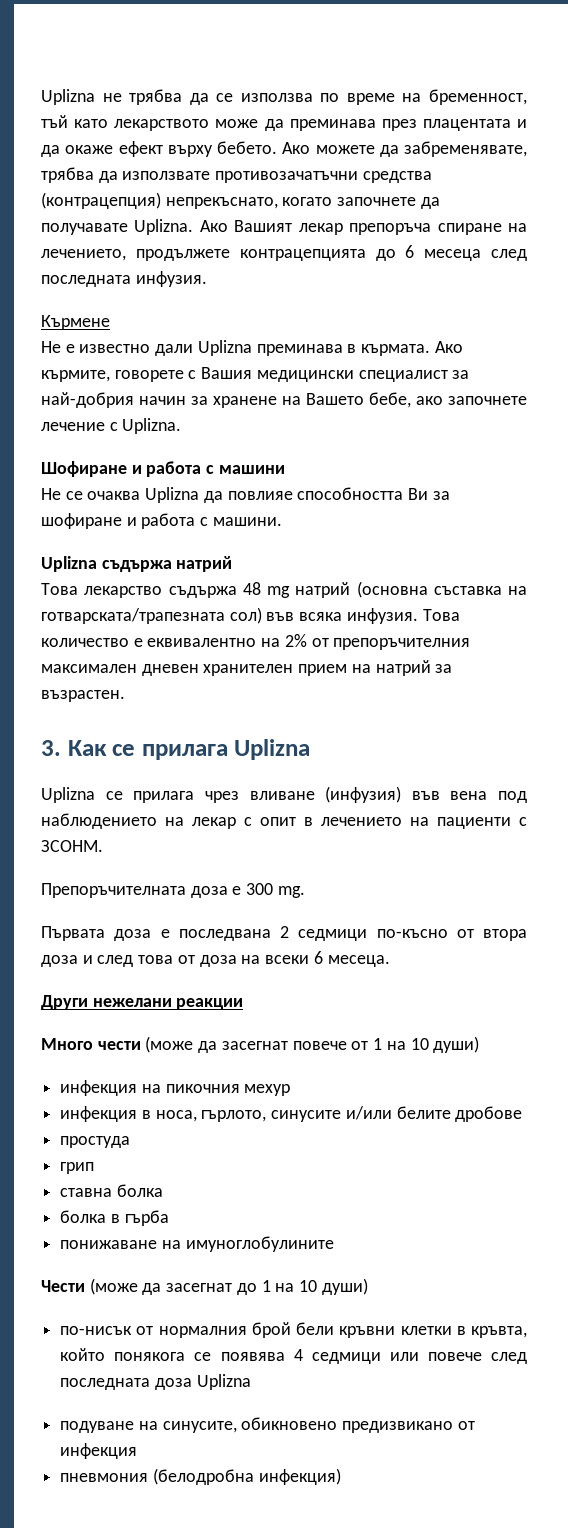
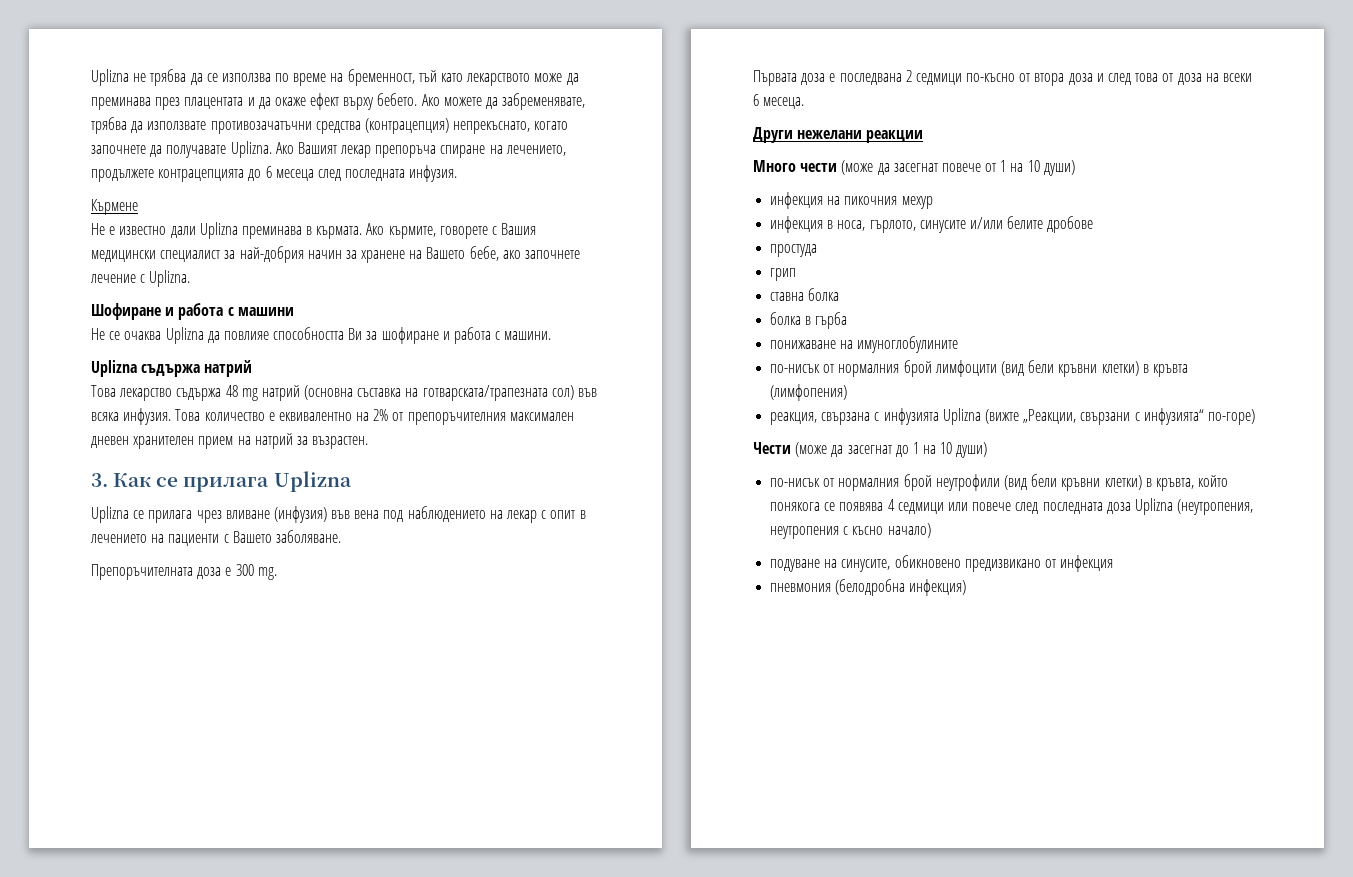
[41,840,103,852] ЗСОНМ. -> [232,530,341,543] Вашето заболяване.
(334, 1244) none -> [770,360,1188,377] [770,384,848,401] [770,408,1255,425] // по-нисък от нормалния брой лимфоцити (вид бели кръвни клетки) в кръвта (лимфопения) // реакция, свързана с инфузията Uplizna (вижте „Реакции, свързани с инфузията“ по-горе)
[296,1322,452,1338] бели кръвни клетки -> [935,474,1142,491] неутрофили (вид бели кръвни клетки)
(251, 1382) none -> [1177,499,1254,515] [770,523,931,539] (неутропения, неутропения с късно начало)

